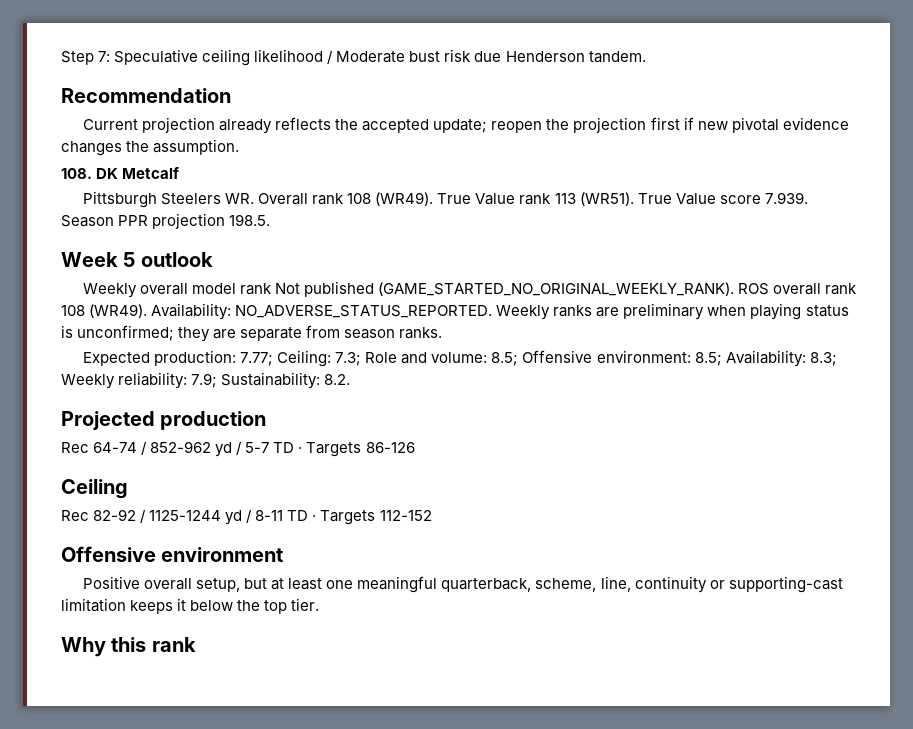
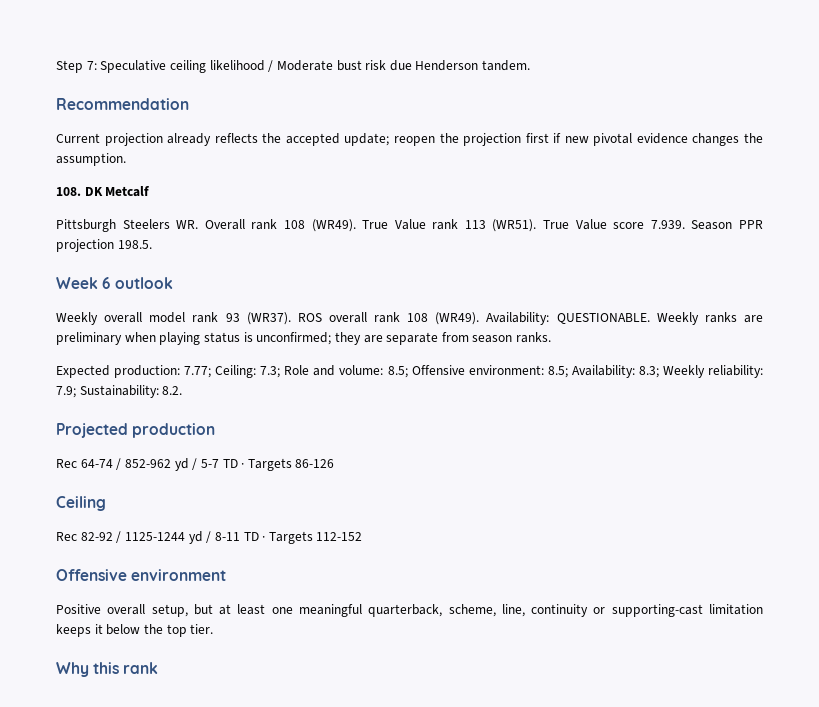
[123,252,136,267] 5 -> [102,277,112,289] 6
[275,281,735,297] Not published (GAME_STARTED_NO_ORIGINAL_WEEKLY_RANK). -> [225,312,291,325] 93 (WR37).
[235,305,493,318] NO_ADVERSE_STATUS_REPORTED. -> [556,313,650,324] QUESTIONABLE.

